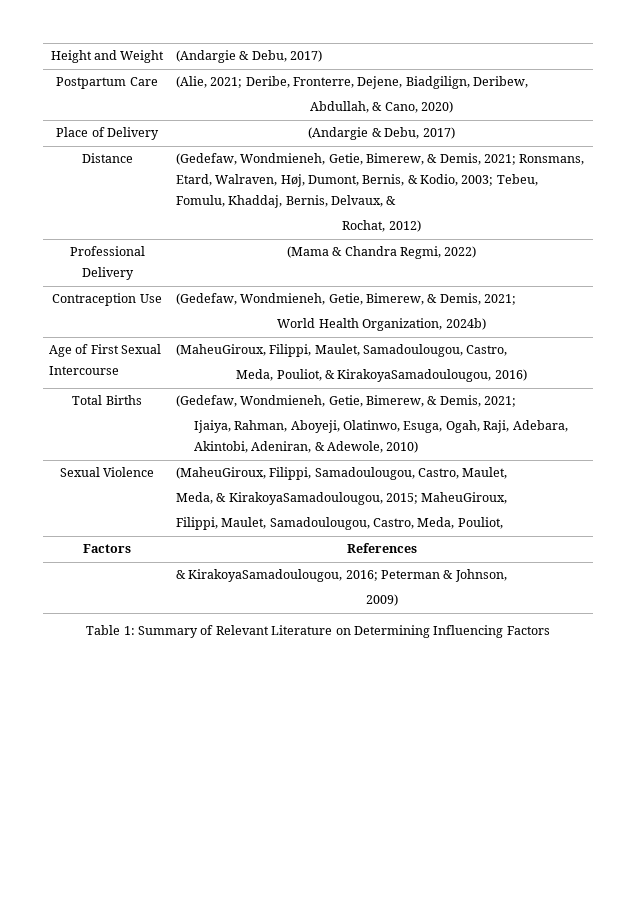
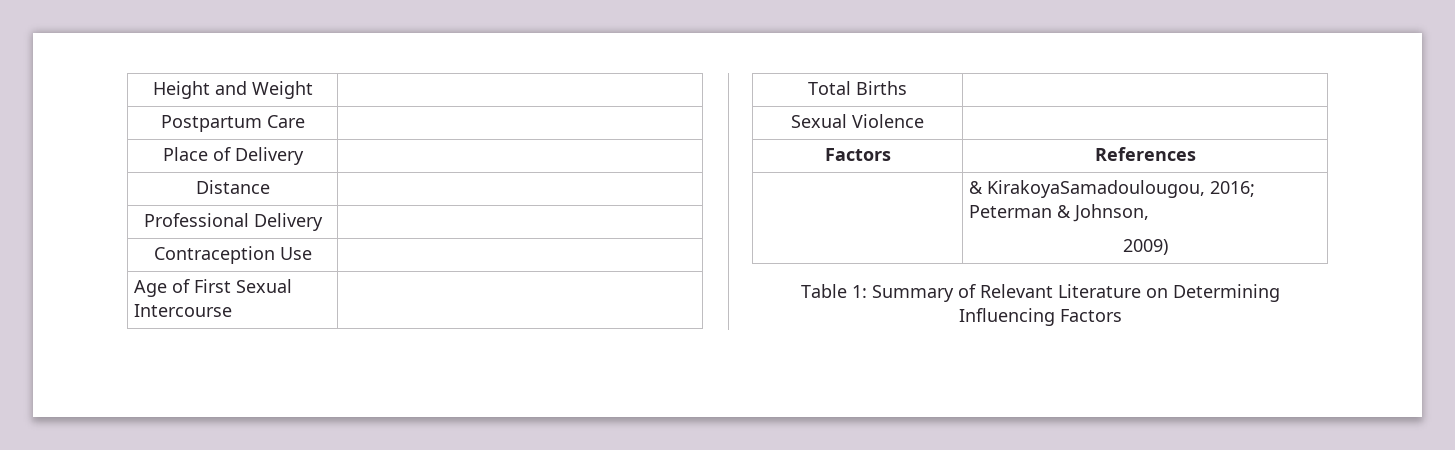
[175,50,322,63] [56,77,158,89] [175,76,529,89] [309,101,454,113] [56,127,159,140] [308,127,455,140] [81,153,133,163] [175,153,585,165] [175,174,538,187] [175,195,397,208] [342,220,421,232] [69,246,145,256] [81,267,134,280] [286,246,477,259] [52,293,162,306] [175,293,517,305] [277,318,486,331] (Andargie & Debu, 2017) // Postpartum Care | (Alie, 2021; Deribe, Fronterre, Dejene, Biadgilign, Deribew, // Abdullah, & Cano, 2020) // Place of Delivery | (Andargie & Debu, 2017) // Distance | (Gedefaw, Wondmieneh, Getie, Bimerew, & Demis, 2021; Ronsmans, Etard, Walraven, Høj, Dumont, Bernis, & Kodio, 2003; Tebeu, Fomulu, Khaddaj, Bernis, Delvaux, & // Rochat, 2012) // Professional Delivery | (Mama & Chandra Regmi, 2022) // Contraception Use | (Gedefaw, Wondmieneh, Getie, Bimerew, & Demis, 2021; // World Health Organization, 2024b) -> [160,115,305,132] [162,147,304,165] [195,180,270,194] [143,213,323,231] [153,246,312,264] // Postpartum Care | // Place of Delivery | // Distance | // Professional Delivery | // Contraception Use |
[175,344,508,357] [236,369,527,382] [72,395,142,405] [175,395,517,407] [193,420,568,433] [193,441,419,453] [59,467,155,477] [175,467,508,480] [175,492,508,505] [175,517,503,530] (MaheuGiroux, Filippi, Maulet, Samadoulougou, Castro, // Meda, Pouliot, & KirakoyaSamadoulougou, 2016) // Total Births | (Gedefaw, Wondmieneh, Getie, Bimerew, & Demis, 2021; // Ijaiya, Rahman, Aboyeji, Olatinwo, Esuga, Ogah, Raji, Adebara, Akintobi, Adeniran, & Adewole, 2010) // Sexual Violence | (MaheuGiroux, Filippi, Samadoulougou, Castro, Maulet, // Meda, & KirakoyaSamadoulougou, 2015; MaheuGiroux, // Filippi, Maulet, Samadoulougou, Castro, Meda, Pouliot, -> [808,81,907,95] [791,114,924,128] // Total Births | // Sexual Violence |

